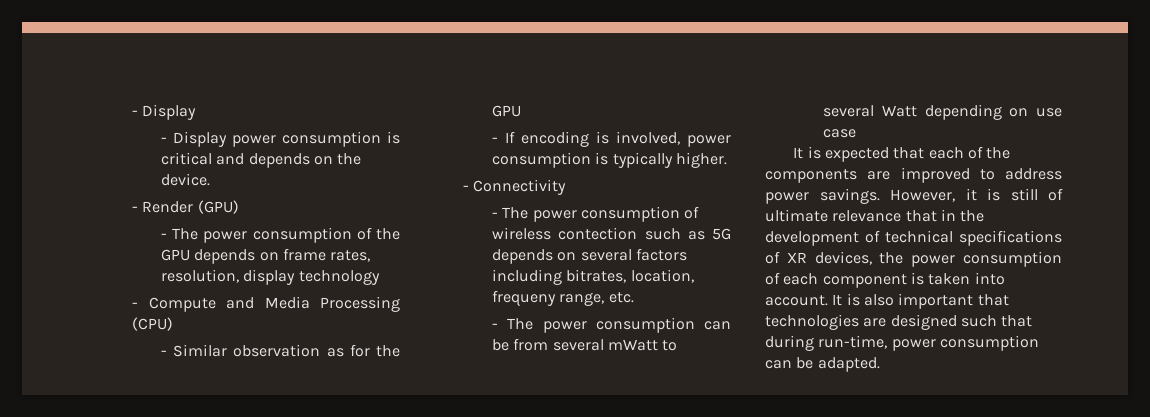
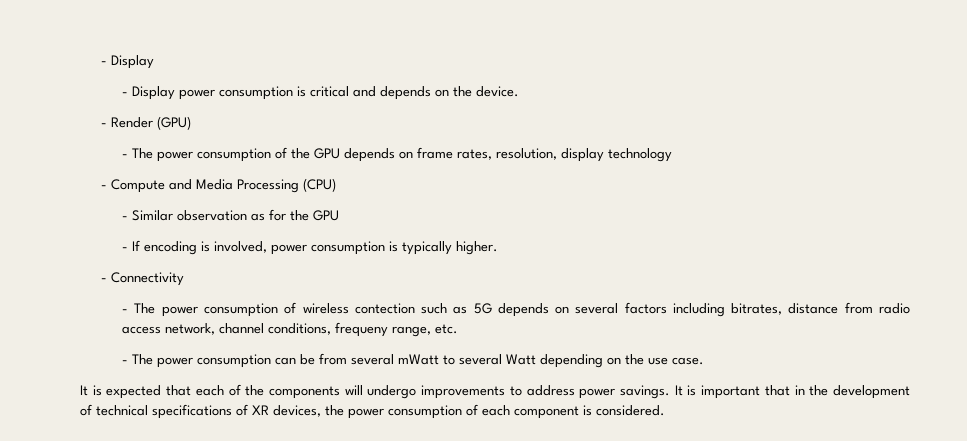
[630,269,694,283] location, -> [788,302,910,314] [122,323,332,335] distance from radio access network, channel conditions,
[1036,108,1062,117] [823,129,857,138] use case -> [625,354,705,365] the use case.
[867,167,970,183] are improved -> [344,385,506,399] will undergo improvements
[890,188,1063,202] [765,209,902,222] However, it is still of ultimate relevance -> [674,385,761,399] It is important
[928,272,1005,285] [765,293,1009,309] [765,314,1033,330] [765,335,1039,351] [765,357,880,372] taken into account. It is also important that technologies are designed such that during run-time, power consumption can be adapted. -> [596,405,665,416] considered.

